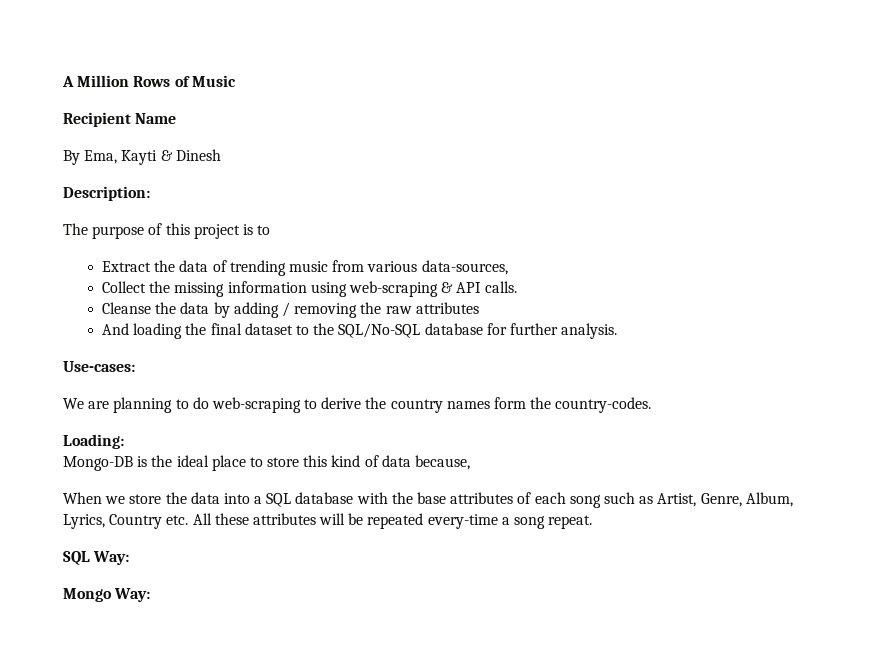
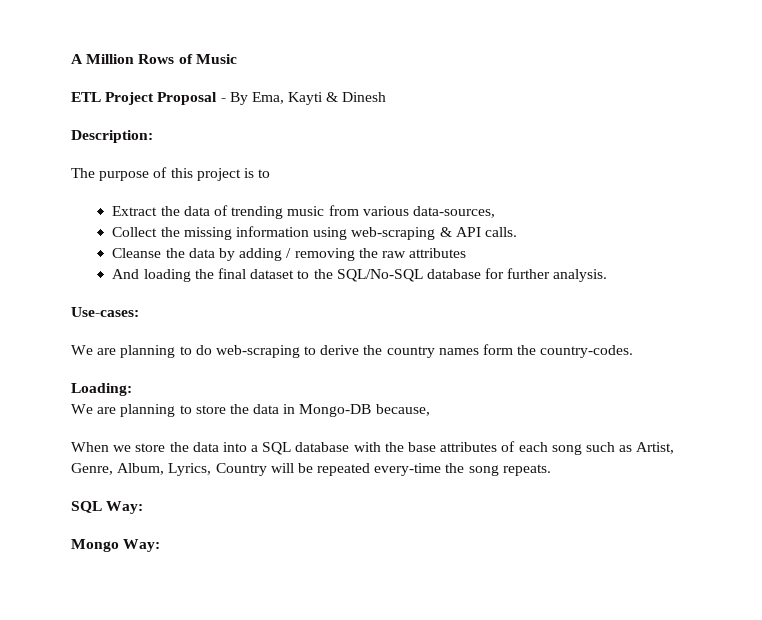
[63,112,177,127] Recipient Name // -> [71,92,226,105] ETL Project Proposal -
[63,455,411,471] Mongo-DB is the ideal place to store this kind of data -> [71,404,372,417] We are planning to store the data in Mongo-DB
[166,513,316,525] etc. All these attributes -> (267, 469) none
[501,515,593,529] a song repeat. -> [445,463,551,476] the song repeats.

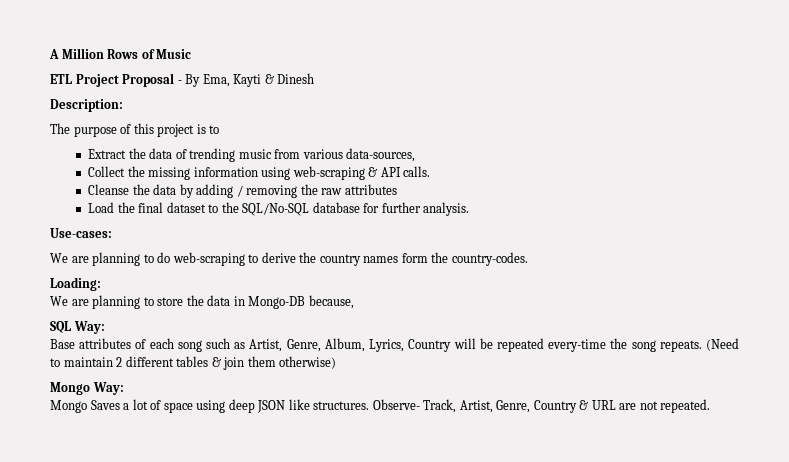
[112,269,191,282] And loading -> [88,202,115,213] Load
[71,442,437,455] When we store the data into a SQL database with the base -> [50,321,105,334] [50,339,75,349] SQL Way: // Base
[71,501,144,514] [71,539,161,552] // SQL Way: // Mongo Way: -> [706,338,740,351] [50,356,337,370] [50,382,124,395] [50,399,711,413] (Need to maintain 2 different tables & join them otherwise) // Mongo Way: // Mongo Saves a lot of space using deep JSON like structures. Observe- Track, Artist, Genre, Country & URL are not repeated.

